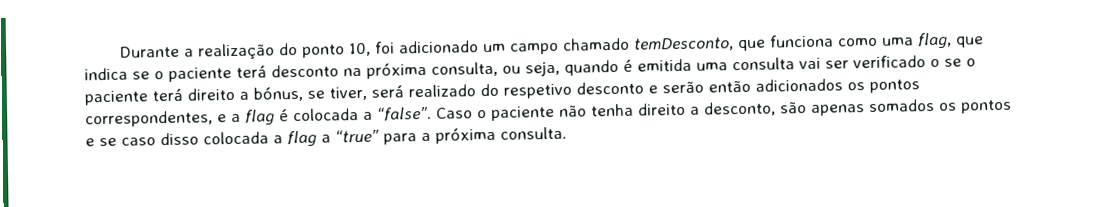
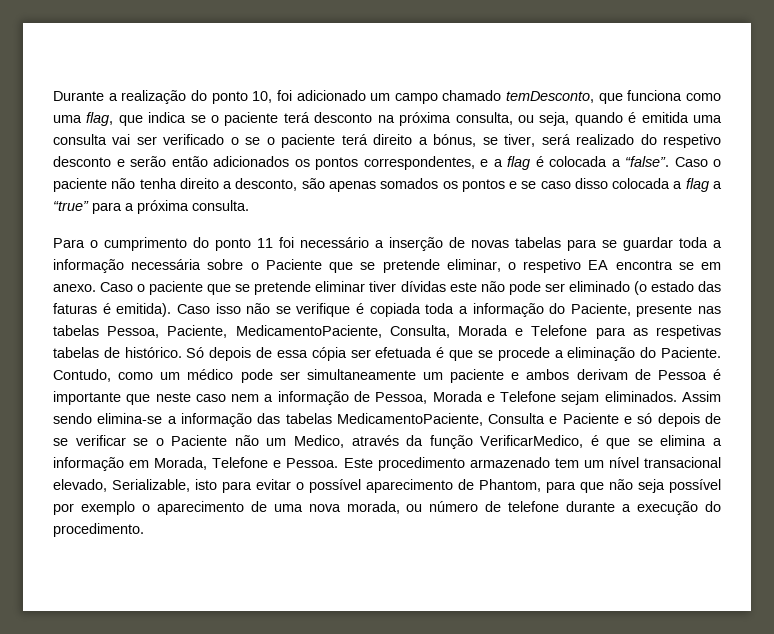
(567, 133) none -> [53,237,722,251] [53,259,721,273] [53,281,721,295] [53,303,721,317] [53,325,722,339] [53,347,721,361] [53,369,721,383] [53,391,721,405] [53,413,721,427] [53,435,722,449] [53,457,722,471] [53,479,721,493] [53,501,721,515] [53,523,144,537] // Para o cumprimento do ponto 11 foi necessário a inserção de novas tabelas para se guardar toda a informação necessária sobre o Paciente que se pretende eliminar, o respetivo EA encontra se em anexo. Caso o paciente que se pretende eliminar tiver dívidas este não pode ser eliminado (o estado das faturas é emitida). Caso isso não se verifique é copiada toda a informação do Paciente, presente nas tabelas Pessoa, Paciente, MedicamentoPaciente, Consulta, Morada e Telefone para as respetivas tabelas de histórico. Só depois de essa cópia ser efetuada é que se procede a eliminação do Paciente. Contudo, como um médico pode ser simultaneamente um paciente e ambos derivam de Pessoa é importante que neste caso nem a informação de Pessoa, Morada e Telefone sejam eliminados. Assim sendo elimina-se a informação das tabelas MedicamentoPaciente, Consulta e Paciente e só depois de se verificar se o Paciente não um Medico, através da função VerificarMedico, é que se elimina a informação em Morada, Telefone e Pessoa. Este procedimento armazenado tem um nível transacional elevado, Serializable, isto para evitar o possível aparecimento de Phantom, para que não seja possível por exemplo o aparecimento de uma nova morada, ou número de telefone durante a execução do procedimento.

